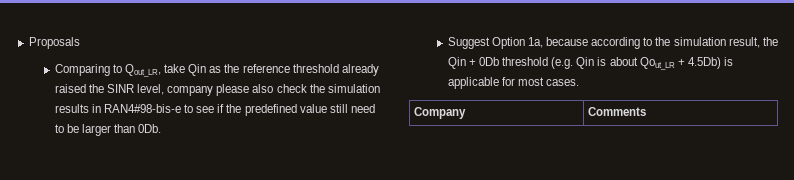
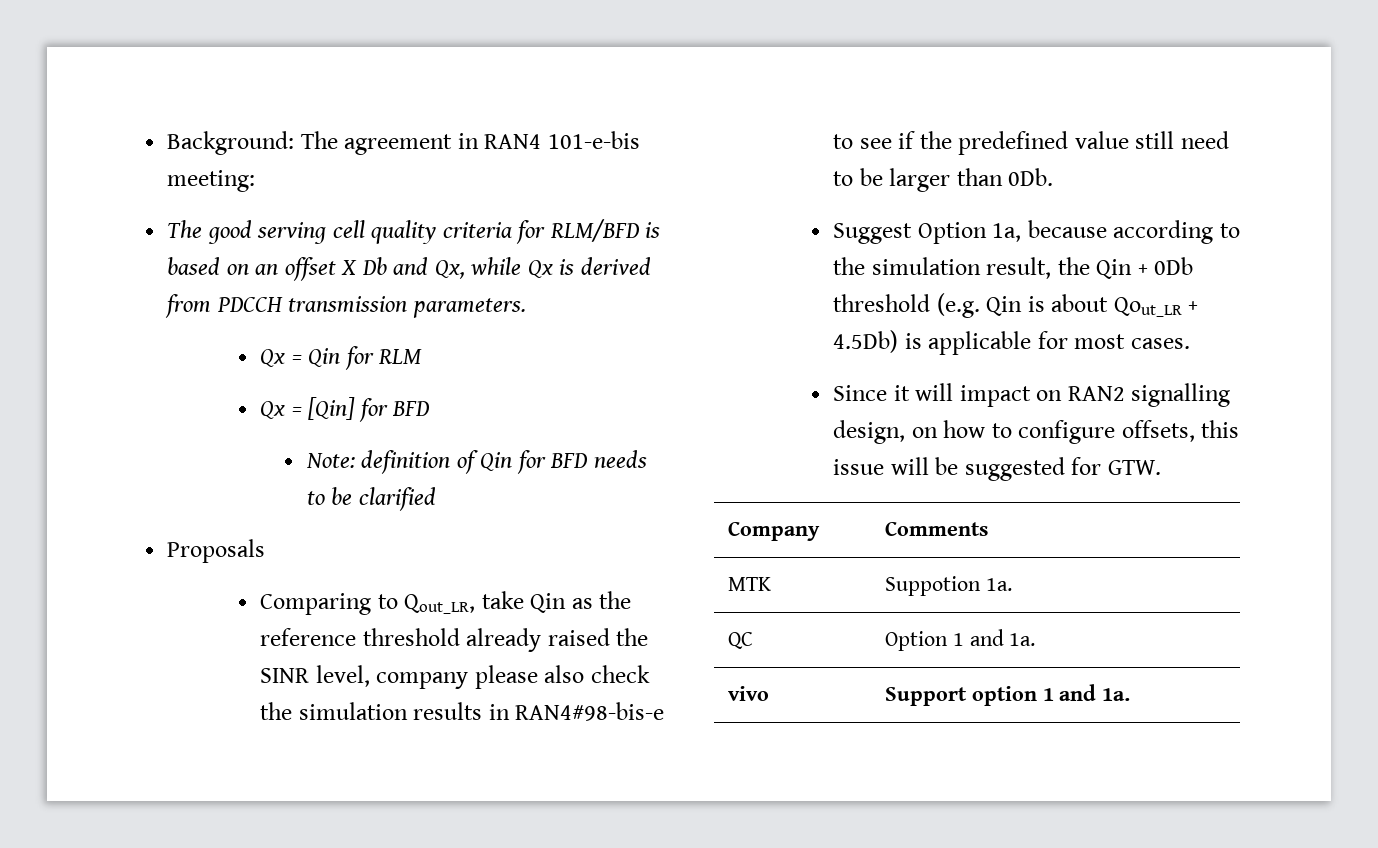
(28, 43) none -> [167,131,640,155] [167,170,256,192] [167,219,661,244] [167,257,651,281] [165,294,526,318] [260,346,423,370] [260,397,431,422] [306,450,647,474] [307,487,436,511] Background: The agreement in RAN4 101-e-bis meeting: // The good serving cell quality criteria for RLM/BFD is based on an offset X Db and Qx, while Qx is derived from PDCCH transmission parameters. // Qx = Qin for RLM // Qx = [Qin] for BFD // Note: definition of Qin for BFD needs to be clarified //
[414,107,467,119] [588,107,647,116] // Company | Comments -> [833,383,1231,407] [833,420,1240,444] [833,457,1161,481] [727,521,820,541] [884,521,988,536] [727,577,771,591] [884,576,1012,596] [727,632,753,649] [884,629,1036,651] [727,686,769,701] [884,684,1131,706] // Since it will impact on RAN2 signalling design, on how to configure offsets, this issue will be suggested for GTW. // Company | Comments // MTK | Suppotion 1a. // QC | Option 1 and 1a. // vivo | Support option 1 and 1a.

